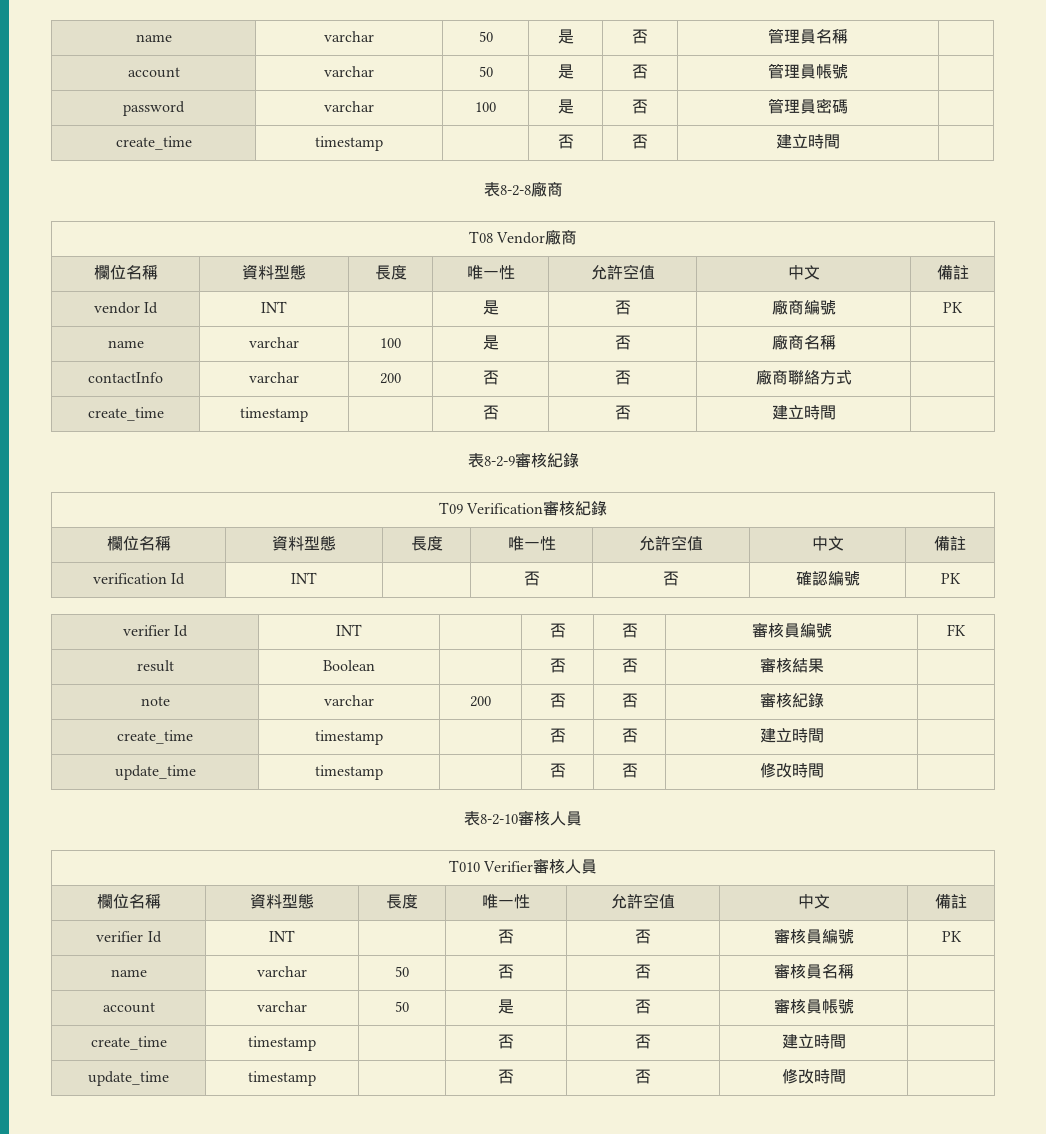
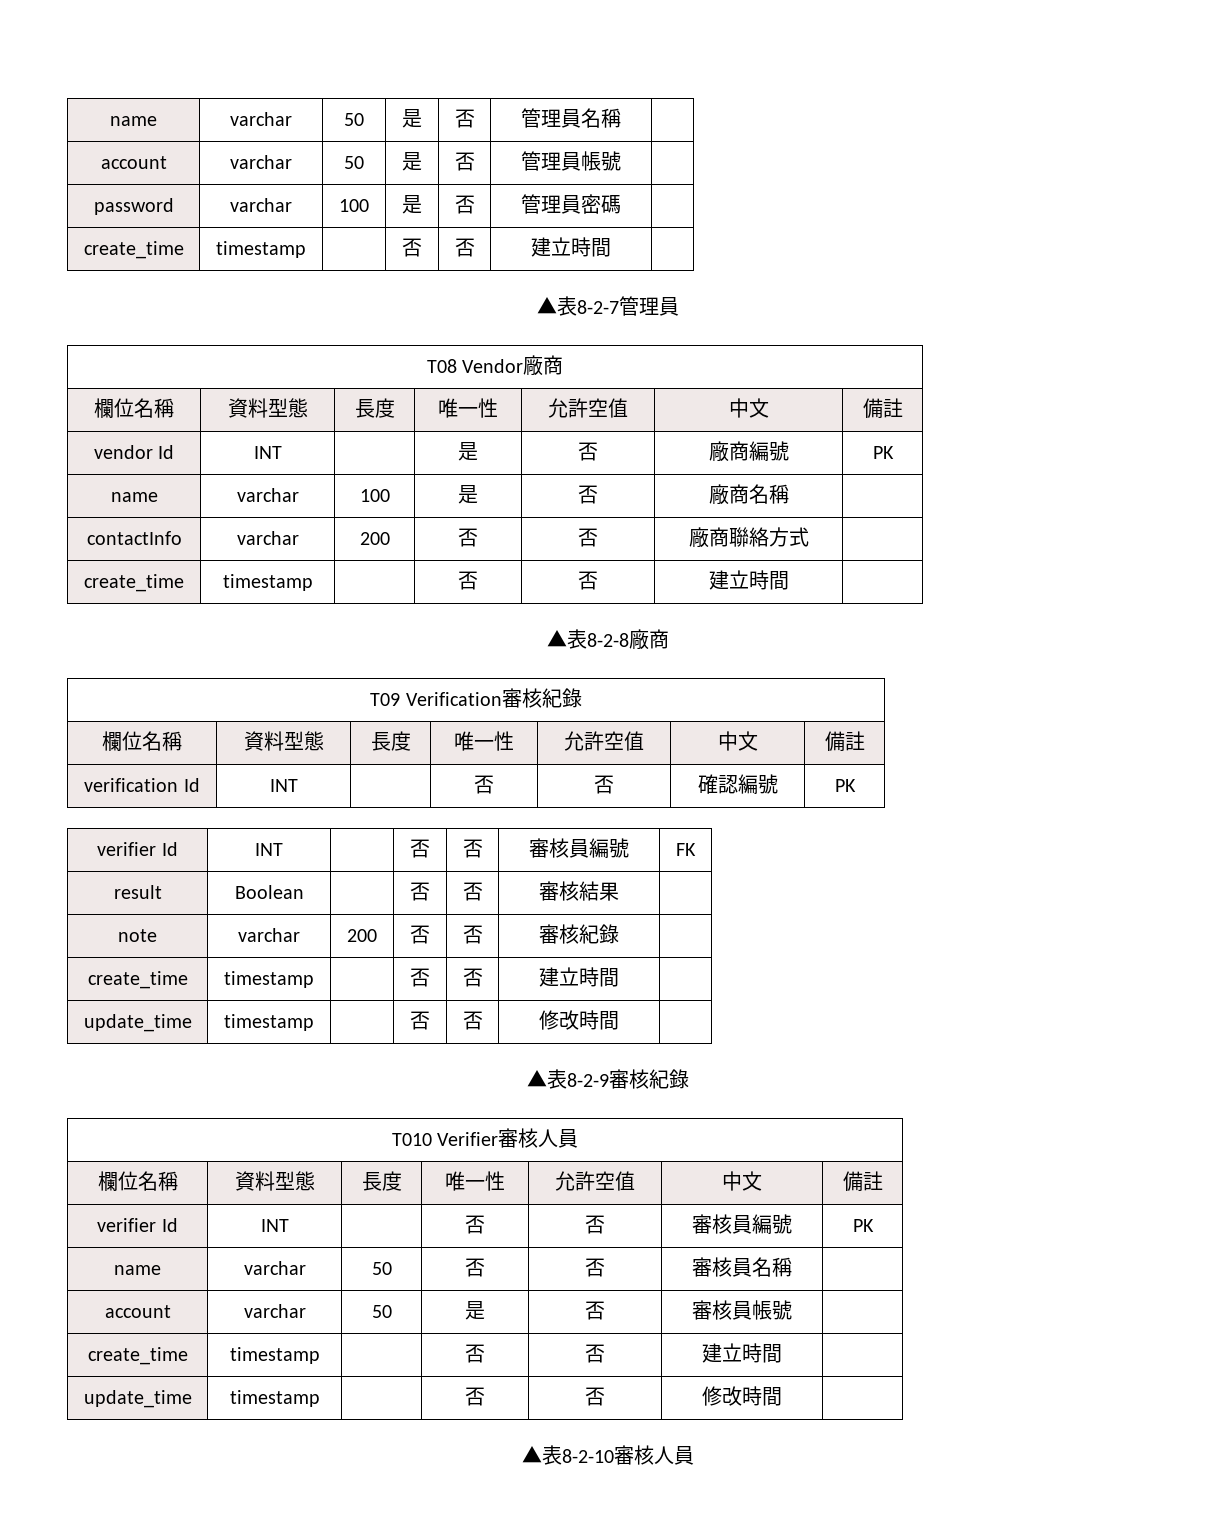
[483,182,563,197] 表8-2-8廠商 -> [537,296,679,316] ▲表8-2-7管理員
[467,452,579,468] 表8-2-9審核紀錄 -> [547,629,669,650] ▲表8-2-8廠商
[464,810,582,826] 表8-2-10審核人員 -> [527,1069,689,1089] ▲表8-2-9審核紀錄
(846, 1076) none -> [522,1445,694,1465] // ▲表8-2-10審核人員

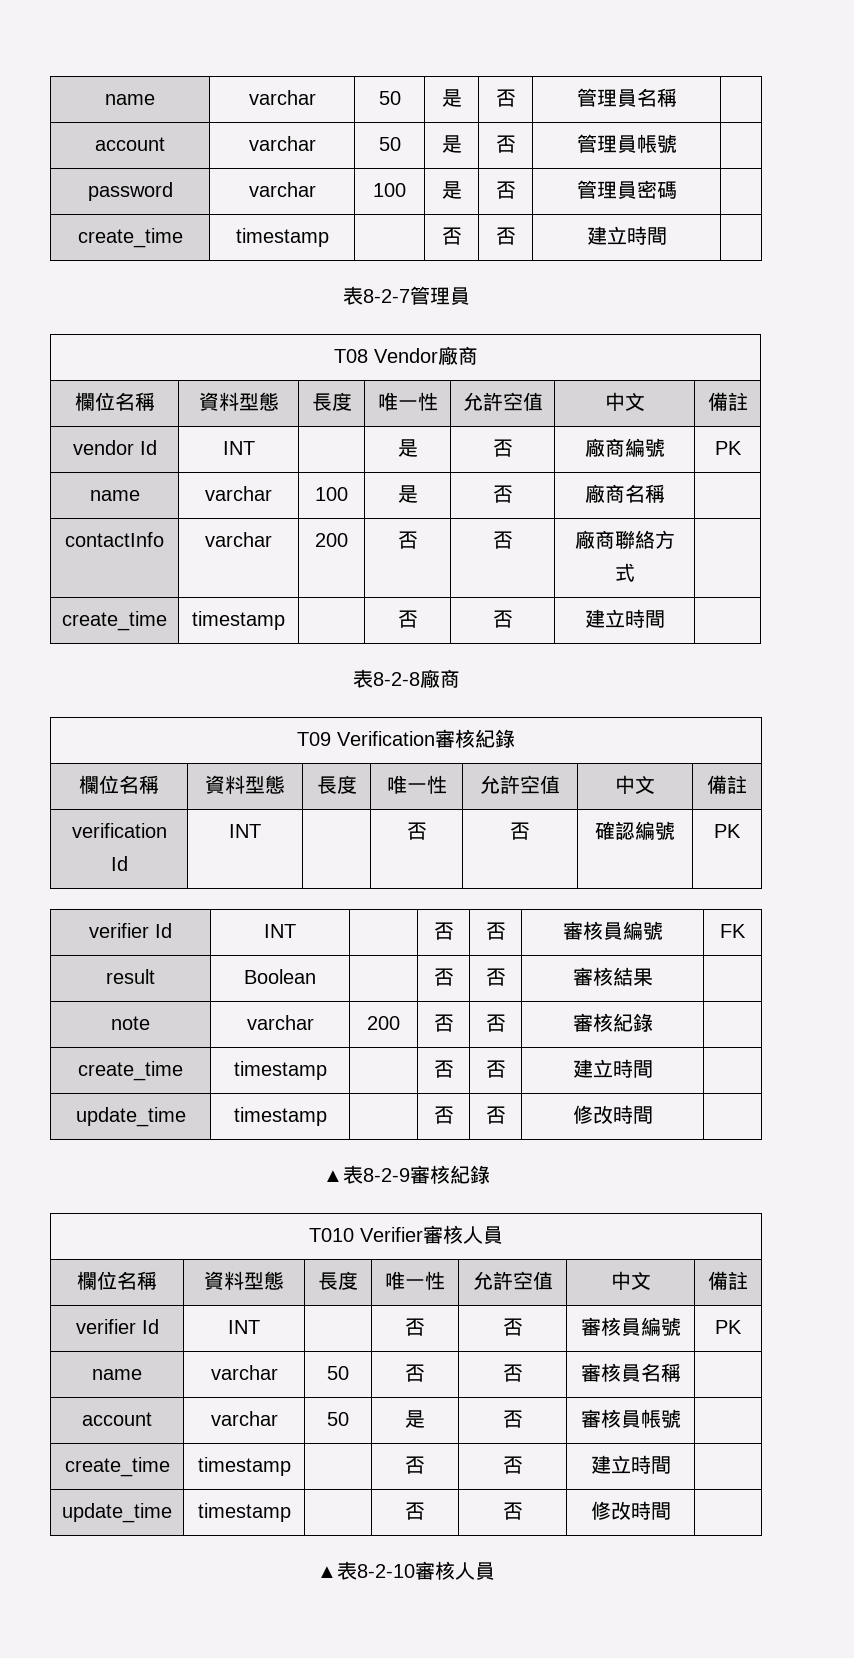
[537,297,557,314] ▲ -> (667, 236) none
[547,630,567,647] ▲ -> (665, 619) none

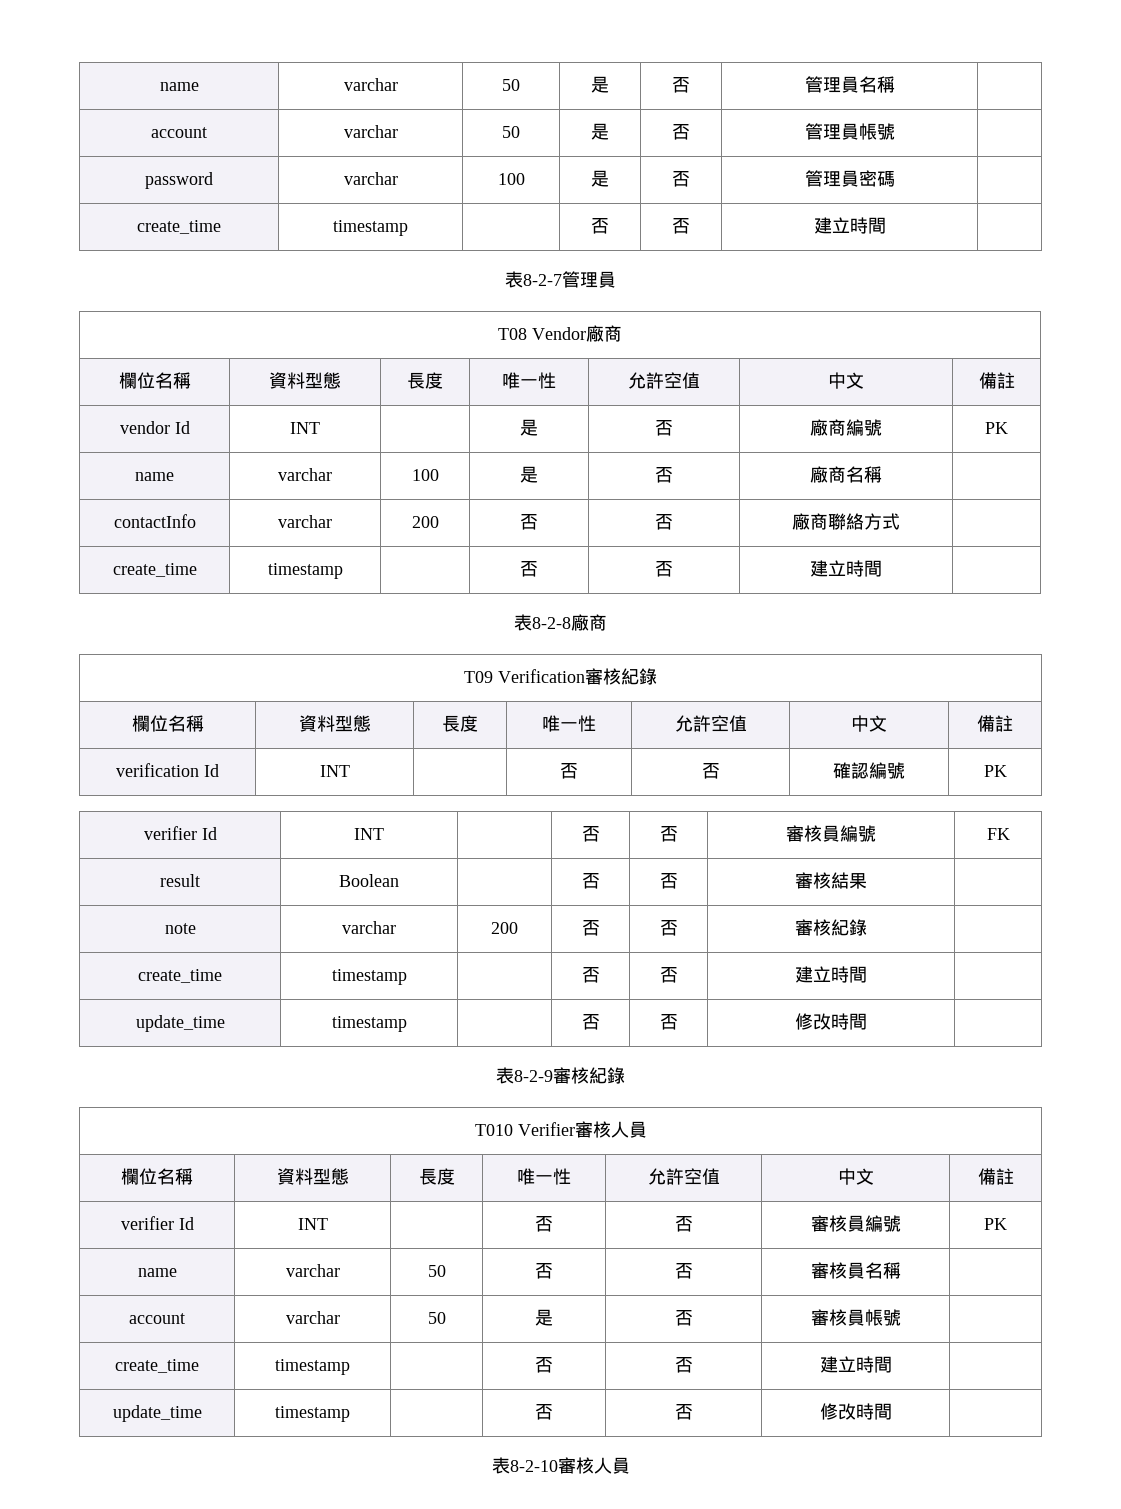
[322,1170,343,1182] ▲ -> (868, 1021) none
[317,1566,337,1578] ▲ -> (892, 1411) none

